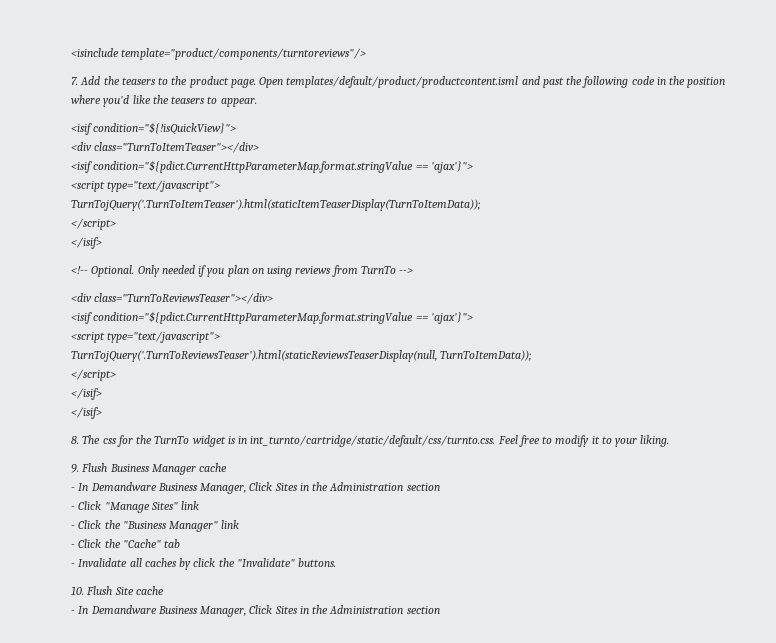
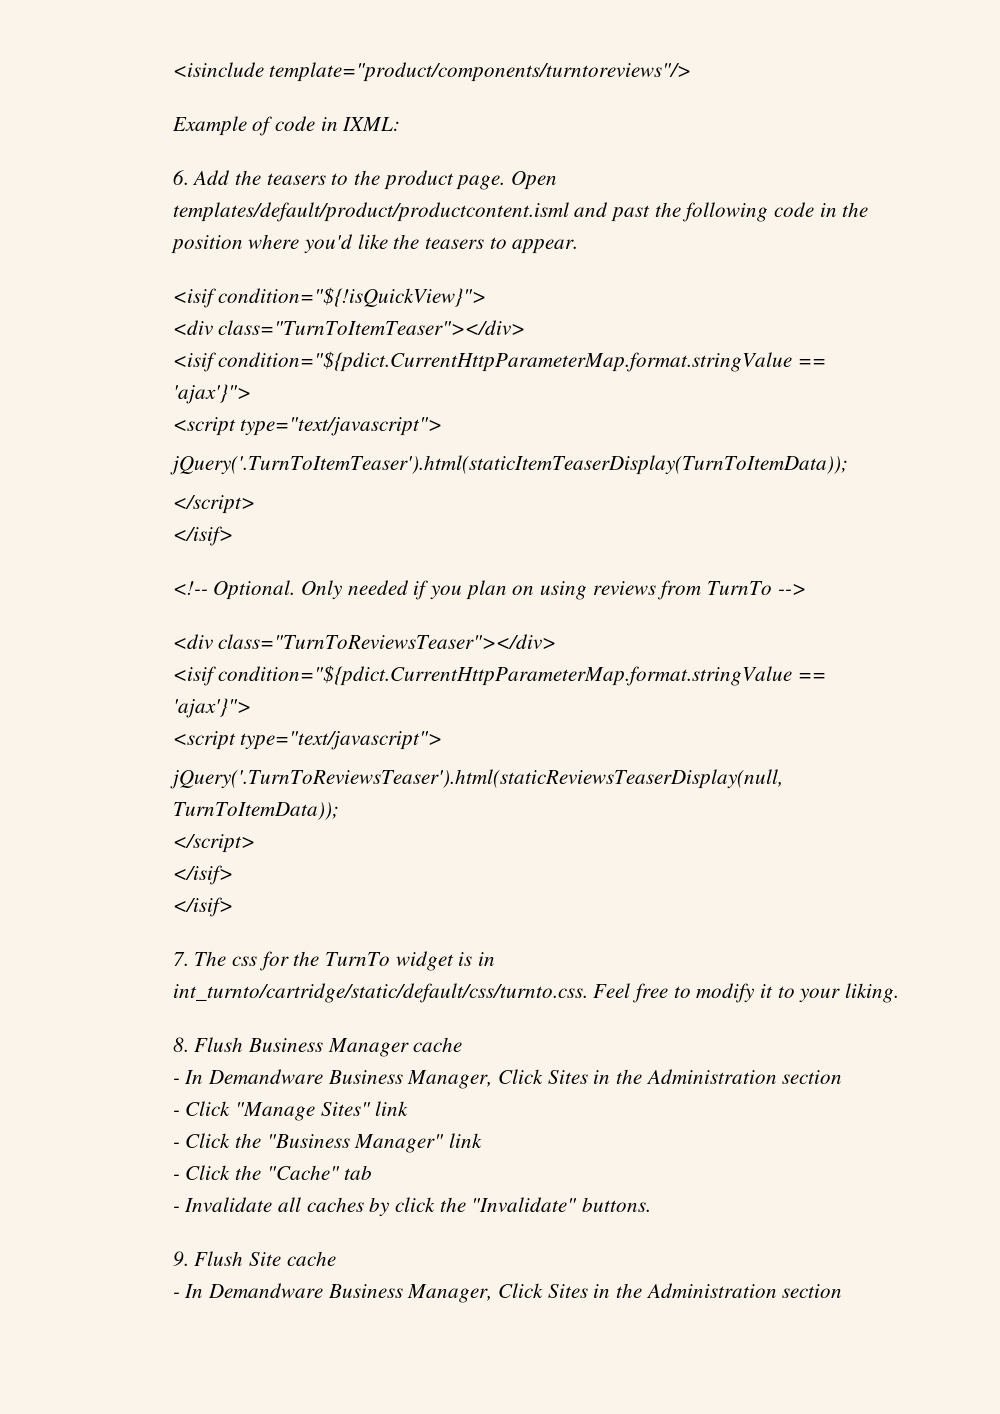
[71,77,79,85] 7. -> [171,116,401,136] [172,170,189,185] Example of code in IXML: // 6.
[71,199,481,211] TurnTojQuery('.TurnToItemTeaser').html(staticItemTeaserDisplay(TurnToItemData)); -> [169,455,848,475] jQuery('.TurnToItemTeaser').html(staticItemTeaserDisplay(TurnToItemData));
[71,350,438,362] TurnTojQuery('.TurnToReviewsTeaser').html(staticReviewsTeaserDisplay(null, -> [169,769,783,789] jQuery('.TurnToReviewsTeaser').html(staticReviewsTeaserDisplay(null,
[71,436,80,444] 8. -> [172,952,189,966] 7.
[71,464,80,473] 9. -> [172,1037,189,1052] 8.
[71,586,85,595] 10. -> [172,1251,189,1266] 9.

